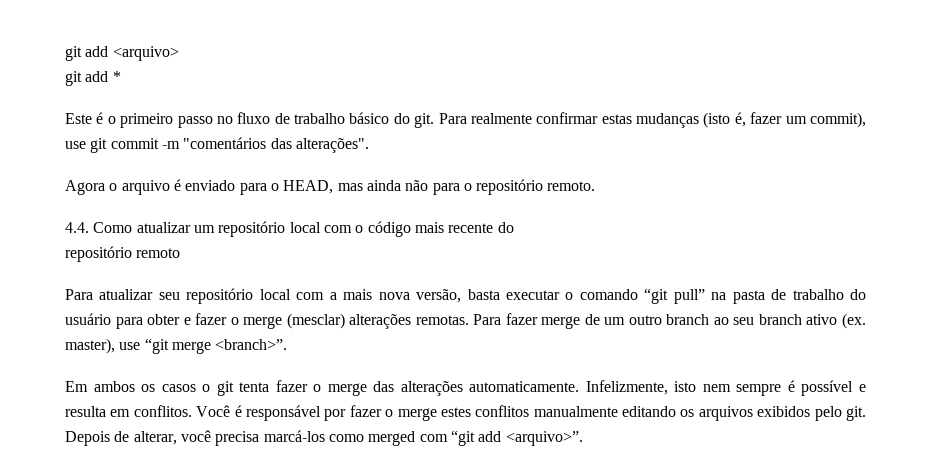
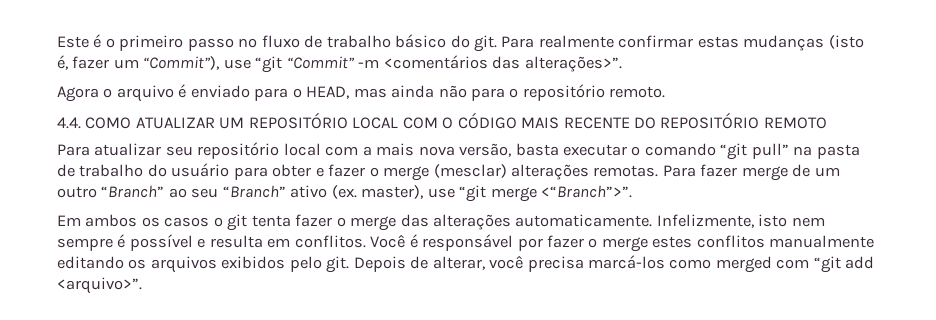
[65,46,179,61] [65,71,121,86] git add <arquivo> // git add * // -> (57, 42) none
[810,112,867,128] [65,137,369,153] commit), use git commit -m "comentários das alterações". -> [143,55,622,73] “Commit”), use “git “Commit” -m <comentários das alterações>”.
[93,221,514,237] [65,246,181,262] Como atualizar um repositório local com o código mais recente do // repositório remoto -> [85,112,827,129] COMO ATUALIZAR UM REPOSITÓRIO LOCAL COM O CÓDIGO MAIS RECENTE DO REPOSITÓRIO REMOTO
[666,314,710,325] branch -> [101,185,165,198] “Branch”
[758,314,802,325] branch -> [222,185,286,198] “Branch”
[215,339,288,350] <branch>”. -> [541,185,633,198] <“Branch”>”.

